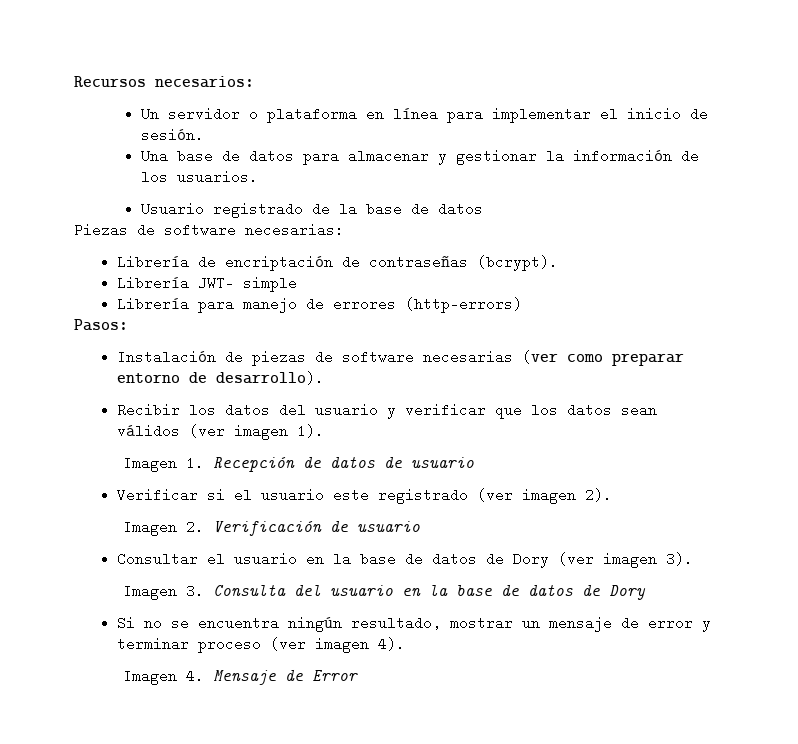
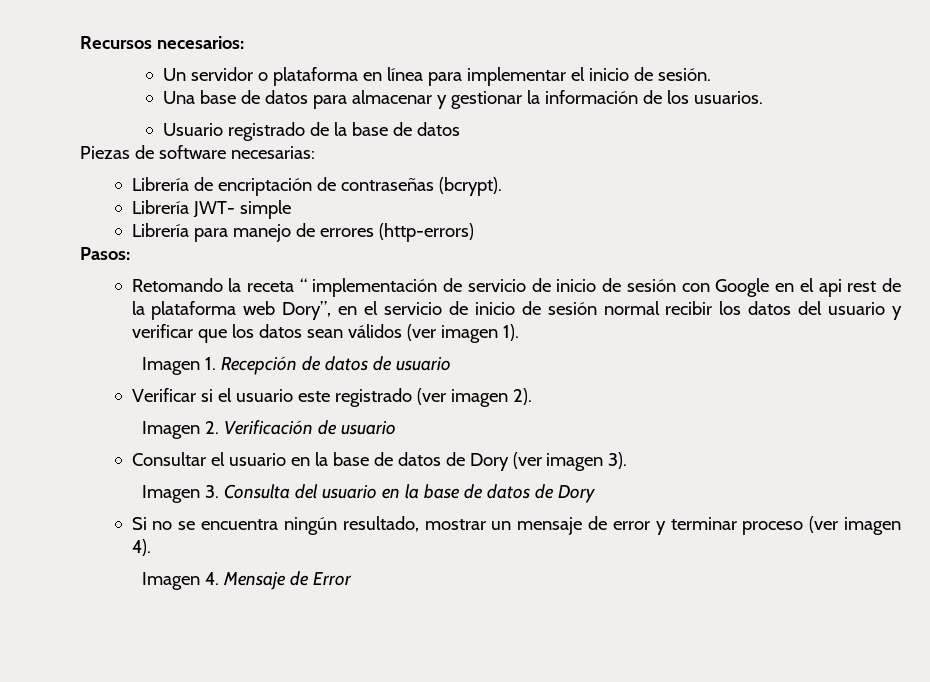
[116,350,684,366] [116,371,324,385] [116,403,180,417] Instalación de piezas de software necesarias (ver como preparar entorno de desarrollo). // Recibir -> [131,278,901,297] [131,301,713,320] Retomando la receta “ implementación de servicio de inicio de sesión con Google en el api rest de la plataforma web Dory”, en el servicio de inicio de sesión normal recibir

